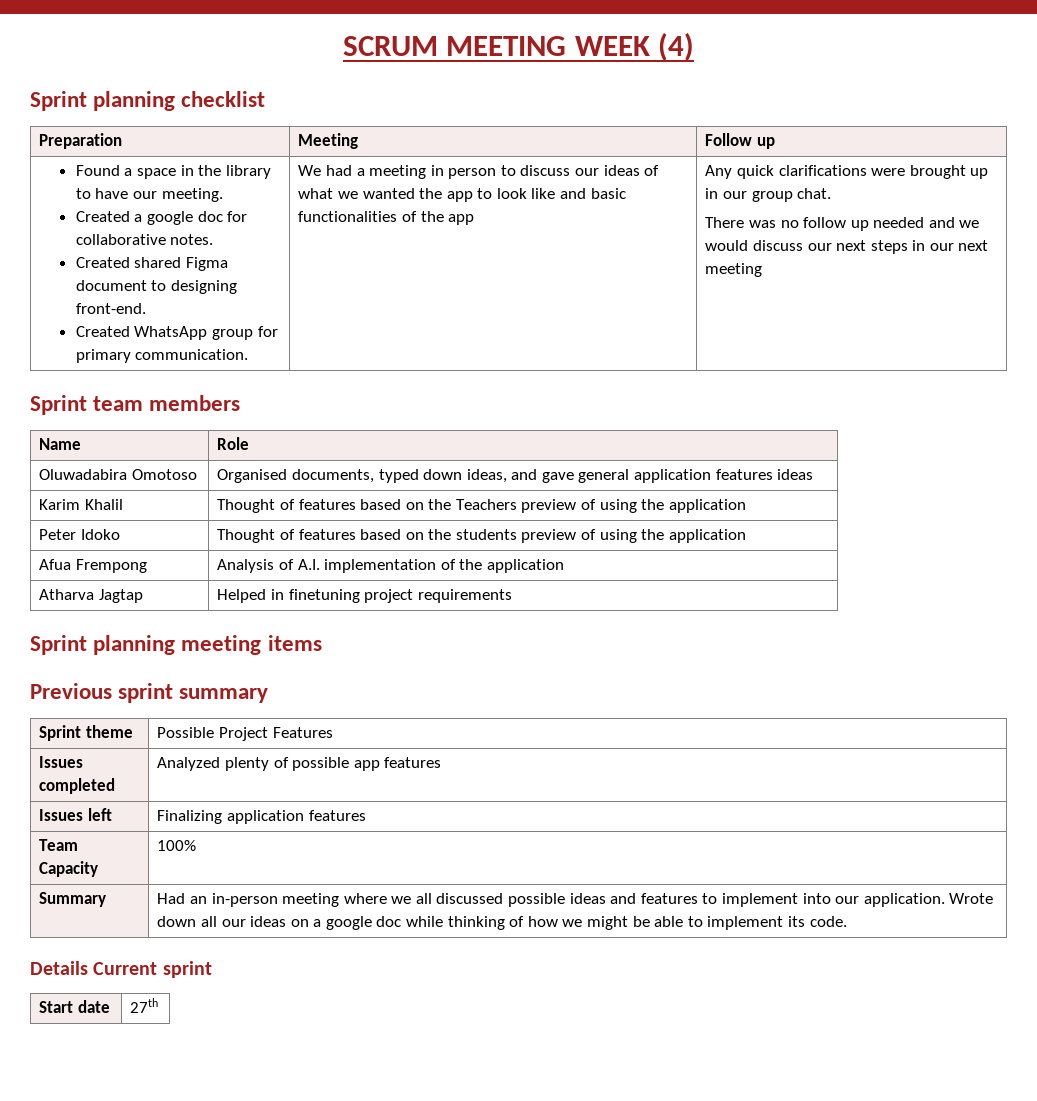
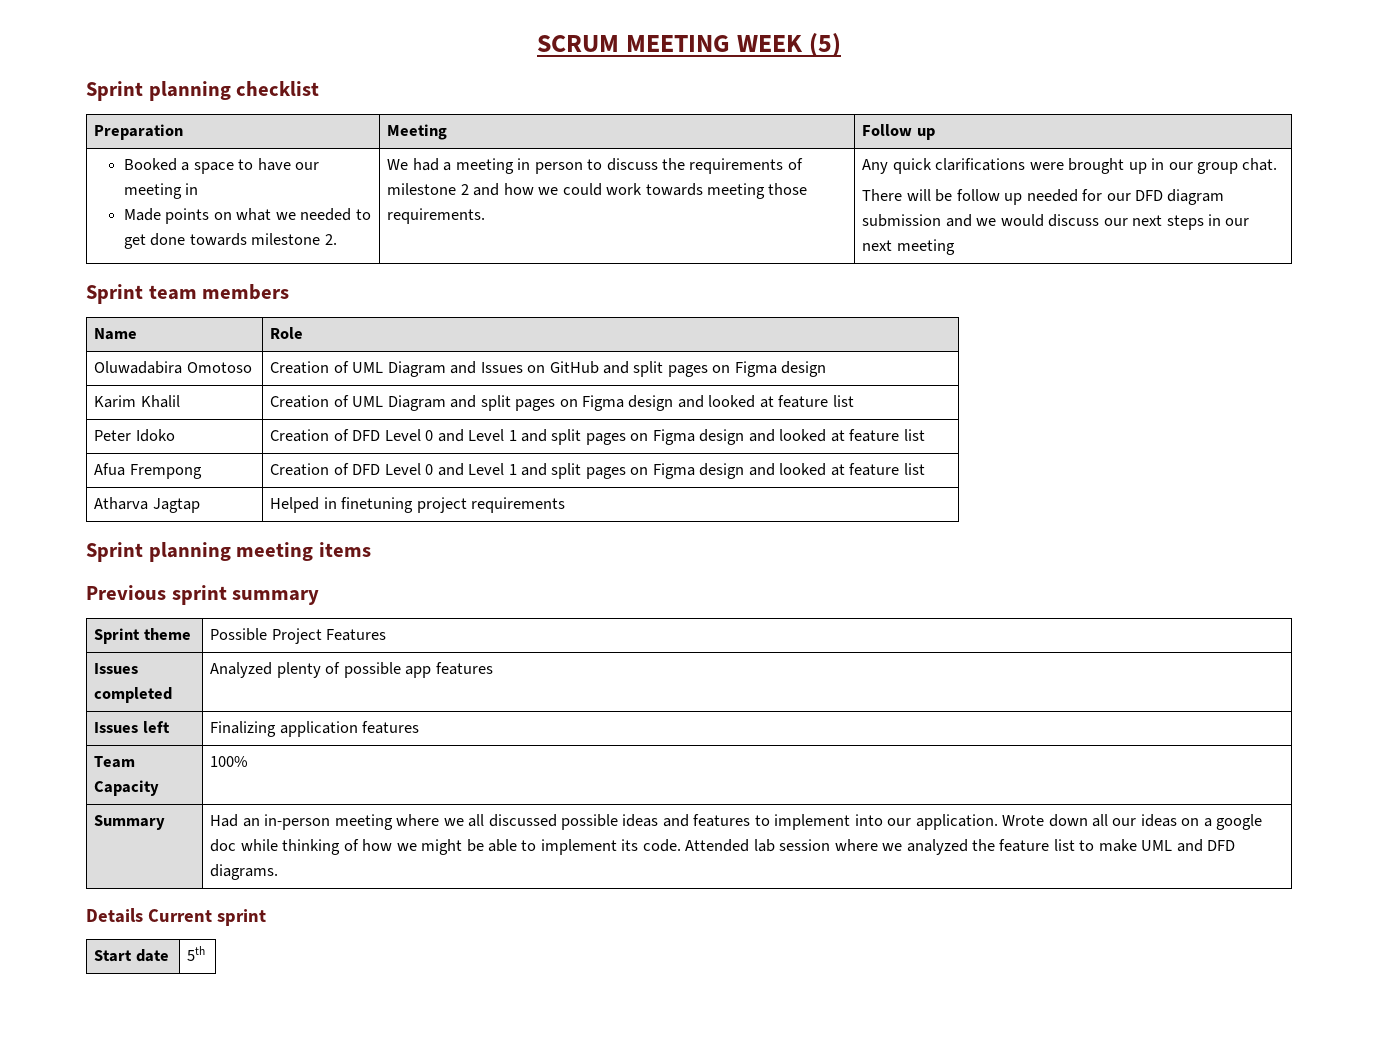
[658,32,695,61] (4) -> [809,33,842,57] (5)
[75,165,120,176] Found -> [123,158,177,171] Booked
[180,165,271,179] [75,188,223,202] [75,211,248,225] [75,234,214,245] [75,257,228,271] [75,280,237,294] [75,303,146,314] [75,326,278,340] [75,349,249,363] in the library to have our meeting. // Created a google doc for collaborative notes. // Created shared Figma document to designing front-end. // Created WhatsApp group for primary communication. -> [238,158,320,171] [123,183,199,199] [123,208,371,224] [123,233,337,249] to have our meeting in // Made points on what we needed to get done towards milestone 2.
[575,165,660,176] [298,188,626,202] [298,211,475,225] our ideas of what we wanted the app to look like and basic functionalities of the app -> [661,158,803,174] [387,183,808,199] [387,208,486,224] the requirements of milestone 2 and how we could work towards meeting those requirements.
[748,220,799,228] was no -> [906,189,953,202] will be
(925, 222) none -> [1082,189,1225,205] [862,214,942,227] for our DFD diagram submission
[217,469,814,483] [39,499,123,510] [217,499,746,513] [39,529,120,540] [217,529,746,543] [39,559,147,573] [217,559,564,573] Organised documents, typed down ideas, and gave general application features ideas // Karim Khalil | Thought of features based on the Teachers preview of using the application // Peter Idoko | Thought of features based on the students preview of using the application // Afua Frempong | Analysis of A.I. implementation of the application -> [270,361,827,377] [94,395,180,408] [270,395,854,411] [94,429,175,442] [270,429,925,445] [94,463,202,479] [270,463,925,479] Creation of UML Diagram and Issues on GitHub and split pages on Figma design // Karim Khalil | Creation of UML Diagram and split pages on Figma design and looked at feature list // Peter Idoko | Creation of DFD Level 0 and Level 1 and split pages on Figma design and looked at feature list // Afua Frempong | Creation of DFD Level 0 and Level 1 and split pages on Figma design and looked at feature list
(847, 921) none -> [685,839,1236,855] [210,864,279,880] Attended lab session where we analyzed the feature list to make UML and DFD diagrams.
[130,998,159,1013] 27th -> [187,946,206,961] 5th

